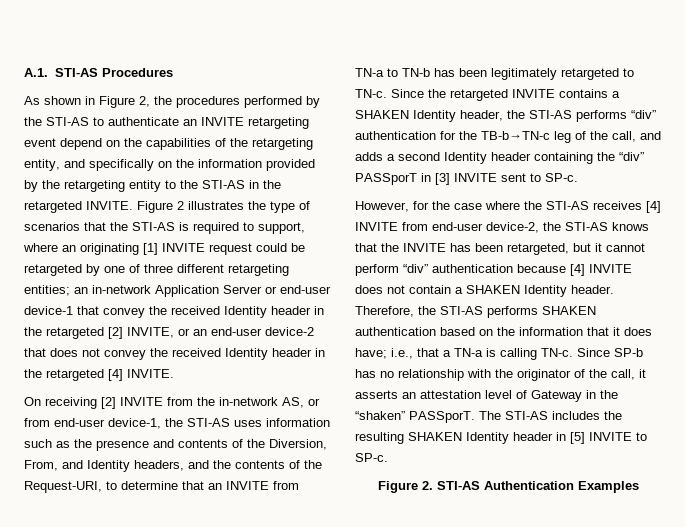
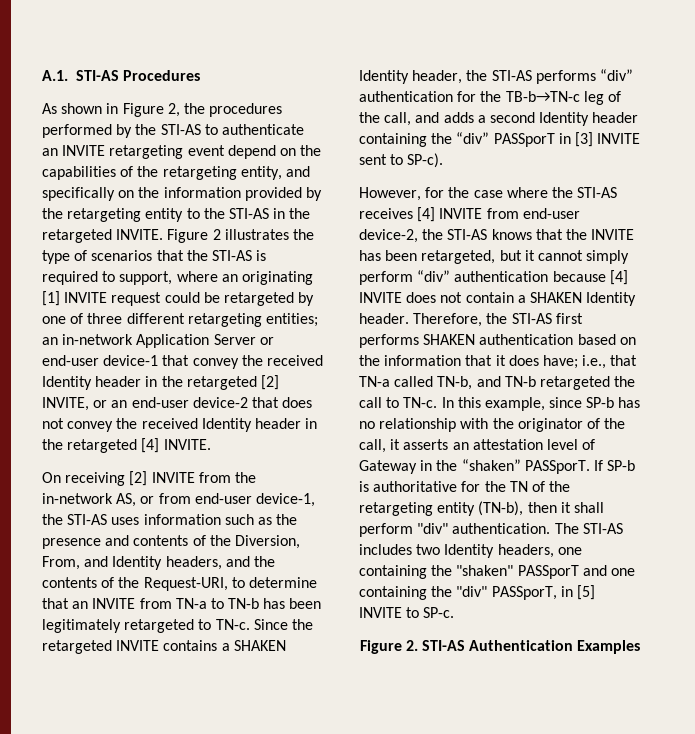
[545,173,578,182] SP-c. -> [407,153,444,168] SP-c).
(645, 247) none -> [586,250,630,264] simply
(483, 310) none -> [555,313,583,324] first
[443,348,610,360] a TN-a is calling TN-c. Since -> [359,376,636,390] [359,397,583,411] TN-a called TN-b, and TN-b retargeted the call to TN-c. In this example, since
[479,411,622,420] [355,432,553,444] The STI-AS includes the resulting SHAKEN Identity header -> [593,460,636,471] [359,481,571,492] [359,501,604,516] [359,523,623,537] [359,544,582,558] [359,565,635,579] [359,586,557,600] If SP-b is authoritative for the TN of the retargeting entity (TN-b), then it shall perform "div" authentication. The STI-AS includes two Identity headers, one containing the "shaken" PASSporT and one containing the "div" PASSporT,

